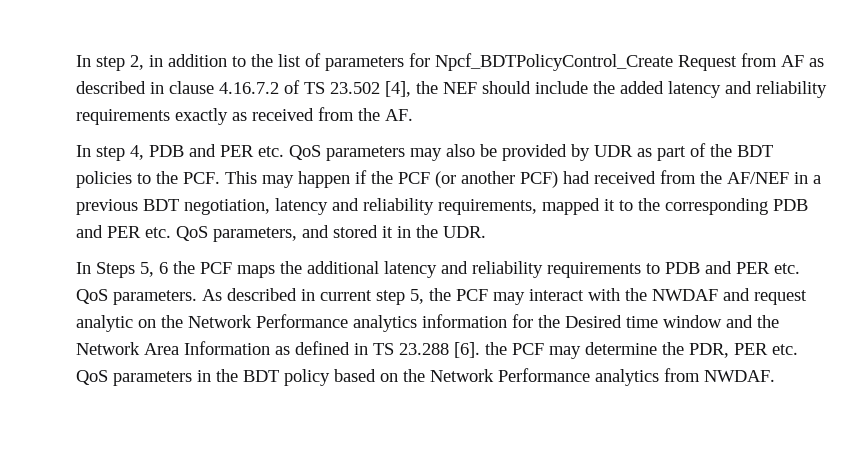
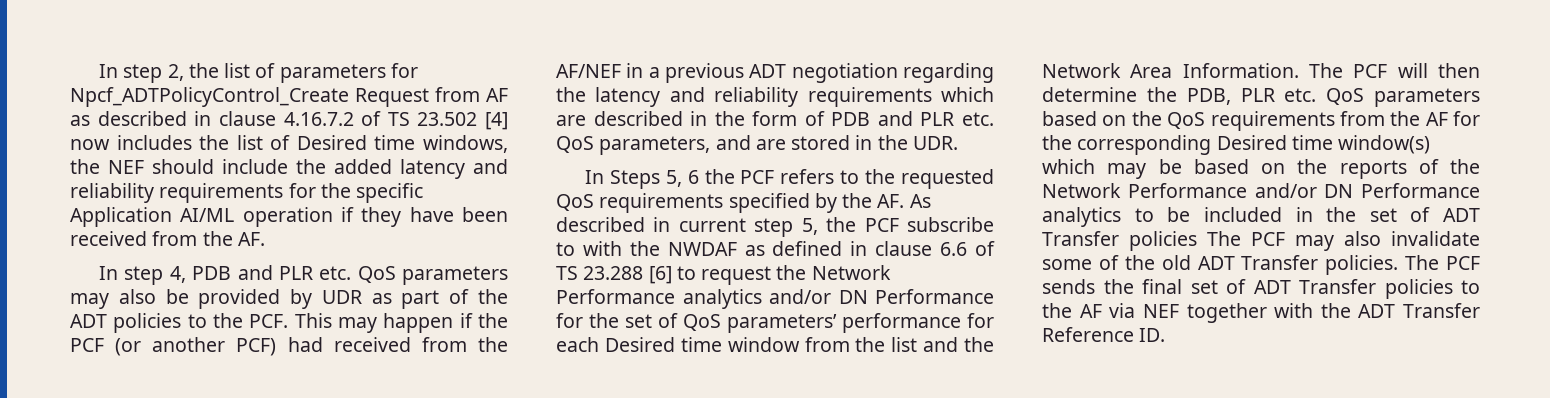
[149,54,246,67] in addition to -> (184, 72) none
[435,53,673,71] Npcf_BDTPolicyControl_Create -> [70,87,349,107] Npcf_ADTPolicyControl_Create
[385,81,411,97] [4], -> [485,112,508,130] [70,135,508,153] [4] now includes the list of Desired time windows,
[175,108,247,125] exactly as -> [288,183,424,203] [70,207,508,227] for the specific Application AI/ML operation if they have been
[220,145,254,157] PER -> [278,266,313,280] PLR
[737,145,773,157] BDT -> [70,314,107,328] ADT
[143,198,808,215] [76,225,141,238] BDT negotiation, latency and reliability requirements, mapped it to the corresponding PDB and PER -> [749,63,994,83] [556,87,994,107] [556,111,955,126] ADT negotiation regarding the latency and reliability requirements which are described in the form of PDB and PLR
[333,225,393,238] stored it -> [755,135,851,150] are stored
[237,261,800,278] [76,289,197,305] maps the additional latency and reliability requirements to PDB and PER etc. QoS parameters. -> [780,169,994,189] [556,193,905,213] refers to the requested QoS requirements specified by the AF.
[493,289,584,305] may interact -> [907,217,994,232] [556,242,575,256] subscribe to
[723,288,807,305] [76,314,779,332] [76,341,798,359] [76,368,775,386] and request analytic on the Network Performance analytics information for the Desired time window and the Network Area Information as defined in TS 23.288 [6]. the PCF may determine the PDR, PER etc. QoS parameters in the BDT policy based on the Network Performance analytics from NWDAF. -> [744,241,996,256] [556,265,891,285] [556,289,994,309] [556,313,994,333] [556,337,994,352] [1042,63,1480,78] [1042,87,1480,107] [1042,111,1480,131] [1042,135,1431,155] [1042,159,1480,179] [1042,183,1480,198] [1042,207,1480,227] [1042,231,1480,251] [1042,255,1480,275] [1042,279,1480,299] [1042,303,1480,323] [1042,327,1166,342] as defined in clause 6.6 of TS 23.288 [6] to request the Network Performance analytics and/or DN Performance for the set of QoS parameters’ performance for each Desired time window from the list and the Network Area Information. The PCF will then determine the PDB, PLR etc. QoS parameters based on the QoS requirements from the AF for the corresponding Desired time window(s) which may be based on the reports of the Network Performance and/or DN Performance analytics to be included in the set of ADT Transfer policies The PCF may also invalidate some of the old ADT Transfer policies. The PCF sends the final set of ADT Transfer policies to the AF via NEF together with the ADT Transfer Reference ID.

